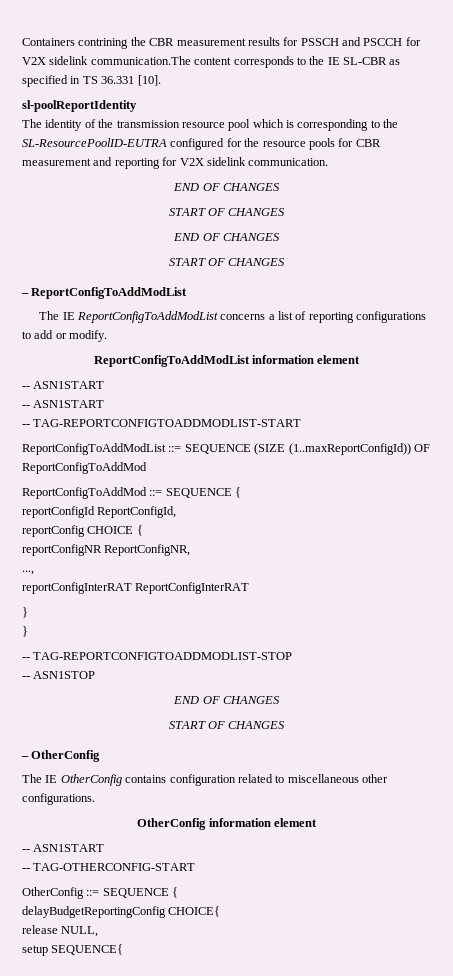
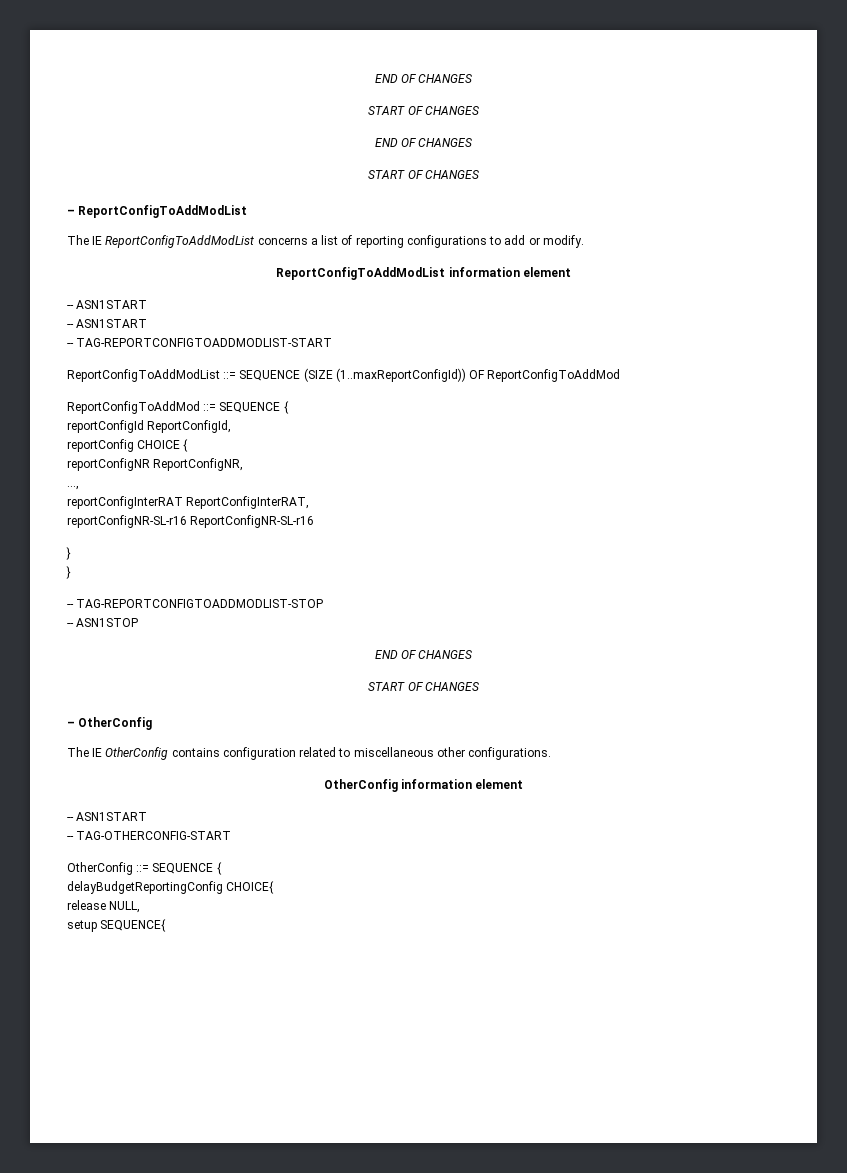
[22,37,421,49] [22,56,401,68] [22,75,161,87] [22,100,137,112] [22,119,399,131] [22,138,381,150] [22,157,329,169] Containers contrining the CBR measurement results for PSSCH and PSCCH for V2X sidelink communication.The content corresponds to the IE SL-CBR as specified in TS 36.331 [10]. // sl-poolReportIdentity // The identity of the transmission resource pool which is corresponding to the SL-ResourcePoolID-EUTRA configured for the resource pools for CBR measurement and reporting for V2X sidelink communication. // -> (374, 78) none
[135,582,250,594] ReportConfigInterRAT -> [186,496,310,509] [67,515,315,528] ReportConfigInterRAT, // reportConfigNR-SL-r16 ReportConfigNR-SL-r16

